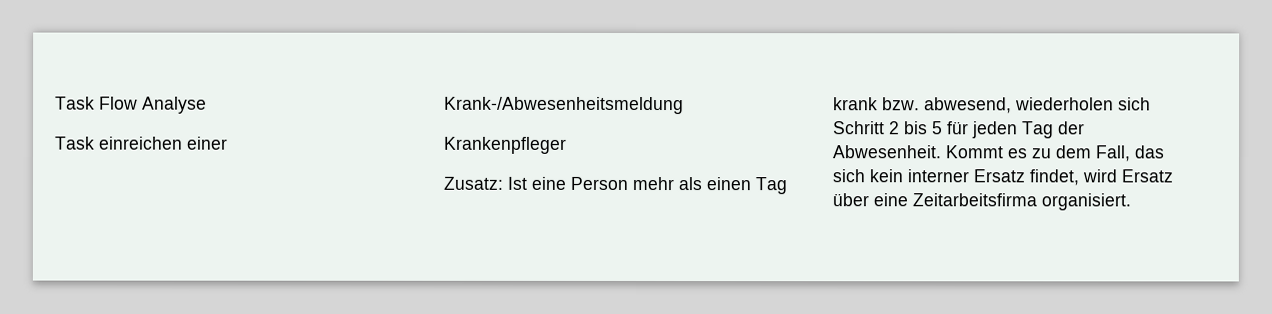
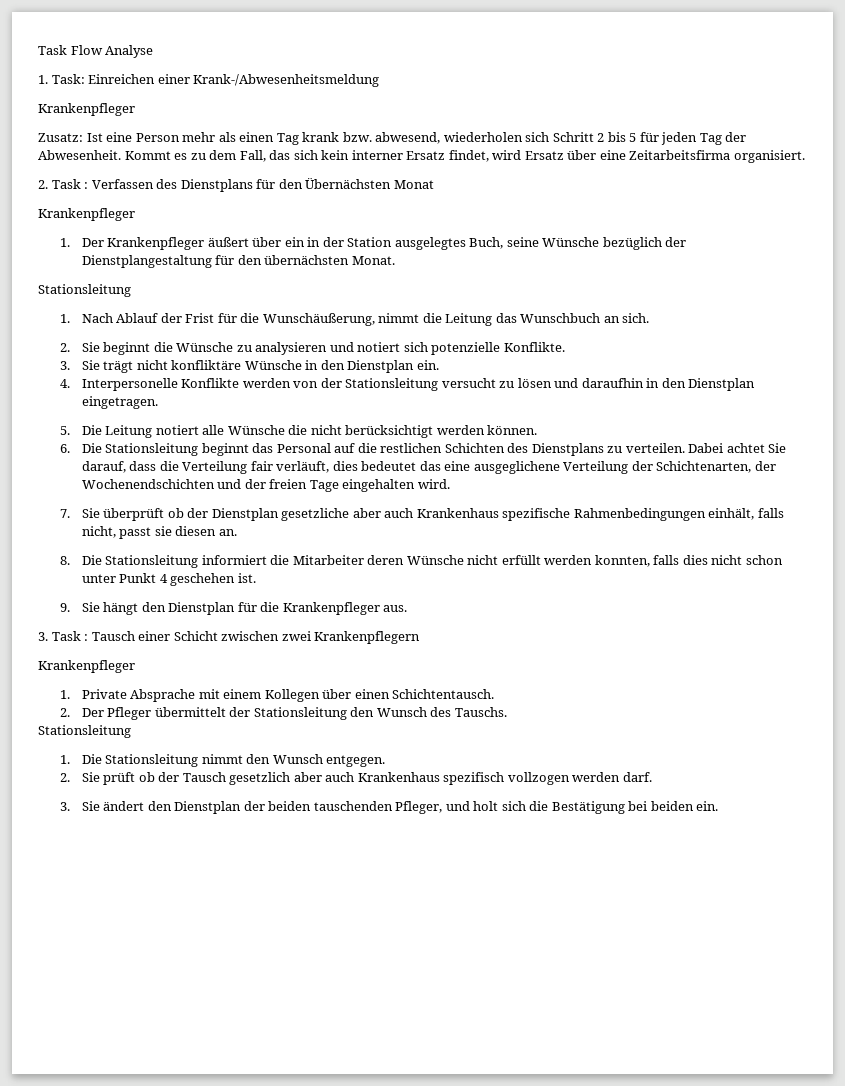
[55,136,183,150] Task einreichen -> [38,74,156,84] 1. Task: Einreichen
(1131, 202) none -> [38,178,434,192] [38,208,135,221] [59,237,687,250] [81,255,395,268] [38,284,131,297] [59,313,650,326] [59,342,565,355] [59,360,439,373] [59,378,756,391] [81,396,158,409] [59,425,538,438] [59,443,787,456] [81,461,776,474] [81,479,450,492] [59,508,784,521] [81,526,237,539] [59,555,783,568] [81,573,256,586] [59,602,408,615] [38,631,421,644] [38,660,135,673] [59,689,495,702] [59,707,507,720] [38,725,131,738] [59,754,386,767] [59,772,652,785] [59,801,719,814] // 2. Task : Verfassen des Dienstplans für den Übernächsten Monat // Krankenpfleger // 1. Der Krankenpfleger äußert über ein in der Station ausgelegtes Buch, seine Wünsche bezüglich der Dienstplangestaltung für den übernächsten Monat. // Stationsleitung // 1. Nach Ablauf der Frist für die Wunschäußerung, nimmt die Leitung das Wunschbuch an sich. // 2. Sie beginnt die Wünsche zu analysieren und notiert sich potenzielle Konflikte. // 3. Sie trägt nicht konfliktäre Wünsche in den Dienstplan ein. // 4. Interpersonelle Konflikte werden von der Stationsleitung versucht zu lösen und daraufhin in den Dienstplan eingetragen. // 5. Die Leitung notiert alle Wünsche die nicht berücksichtigt werden können. // 6. Die Stationsleitung beginnt das Personal auf die restlichen Schichten des Dienstplans zu verteilen. Dabei achtet Sie darauf, dass die Verteilung fair verläuft, dies bedeutet das eine ausgeglichene Verteilung der Schichtenarten, der Wochenendschichten und der freien Tage eingehalten wird. // 7. Sie überprüft ob der Dienstplan gesetzliche aber auch Krankenhaus spezifische Rahmenbedingungen einhält, falls nicht, passt sie diesen an. // 8. Die Stationsleitung informiert die Mitarbeiter deren Wünsche nicht erfüllt werden konnten, falls dies nicht schon unter Punkt 4 geschehen ist. // 9. Sie hängt den Dienstplan für die Krankenpfleger aus. // 3. Task : Tausch einer Schicht zwischen zwei Krankenpflegern // Krankenpfleger // 1. Private Absprache mit einem Kollegen über einen Schichtentausch. // 2. Der Pfleger übermittelt der Stationsleitung den Wunsch des Tauschs. // Stationsleitung // 1. Die Stationsleitung nimmt den Wunsch entgegen. // 2. Sie prüft ob der Tausch gesetzlich aber auch Krankenhaus spezifisch vollzogen werden darf. // 3. Sie ändert den Dienstplan der beiden tauschenden Pfleger, und holt sich die Bestätigung bei beiden ein.

